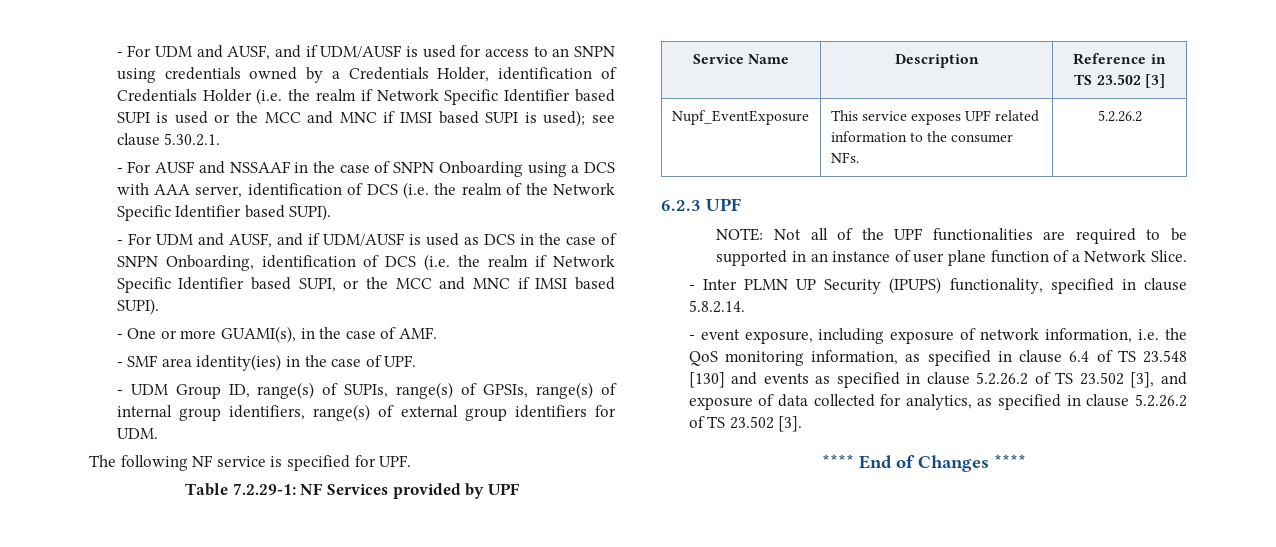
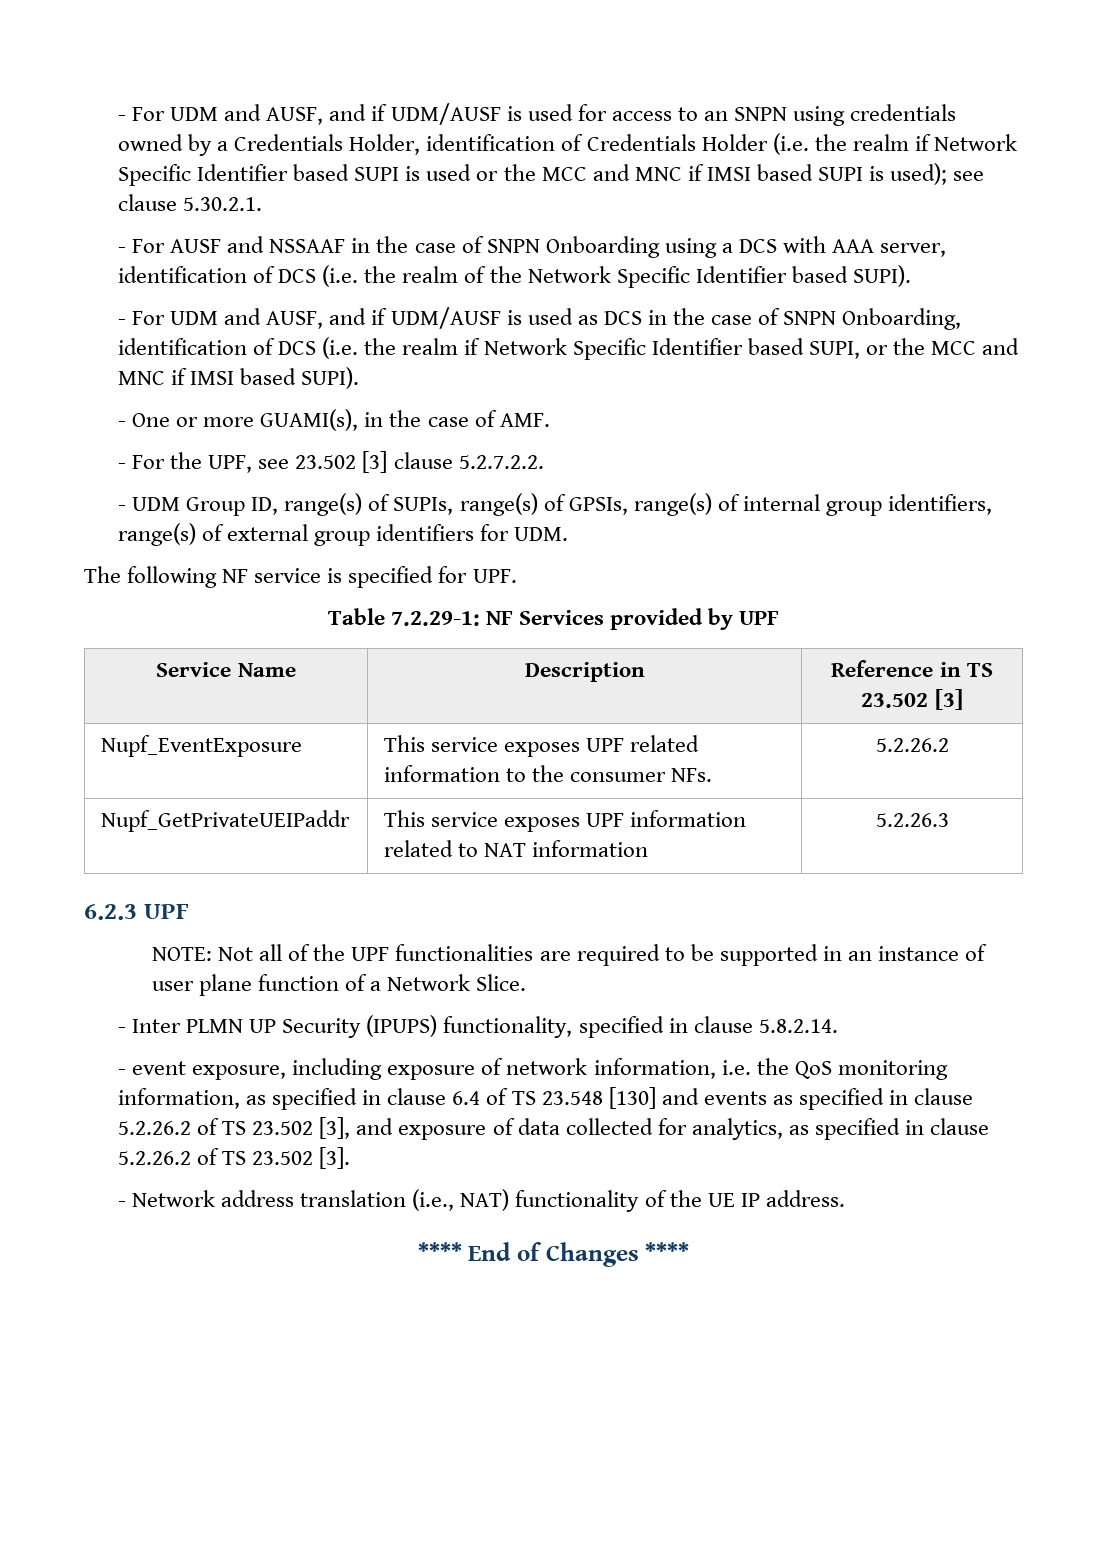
[127,354,417,371] SMF area identity(ies) in the case of UPF. -> [132,451,544,473] For the UPF, see 23.502 [3] clause 5.2.7.2.2.
(1142, 116) none -> [101,810,351,832] [384,810,747,832] [384,840,649,857] [875,813,949,827] // Nupf_GetPrivateUEIPaddr | This service exposes UPF information related to NAT information | 5.2.26.3
(803, 424) none -> [118,1189,845,1212] // - Network address translation (i.e., NAT) functionality of the UE IP address.

